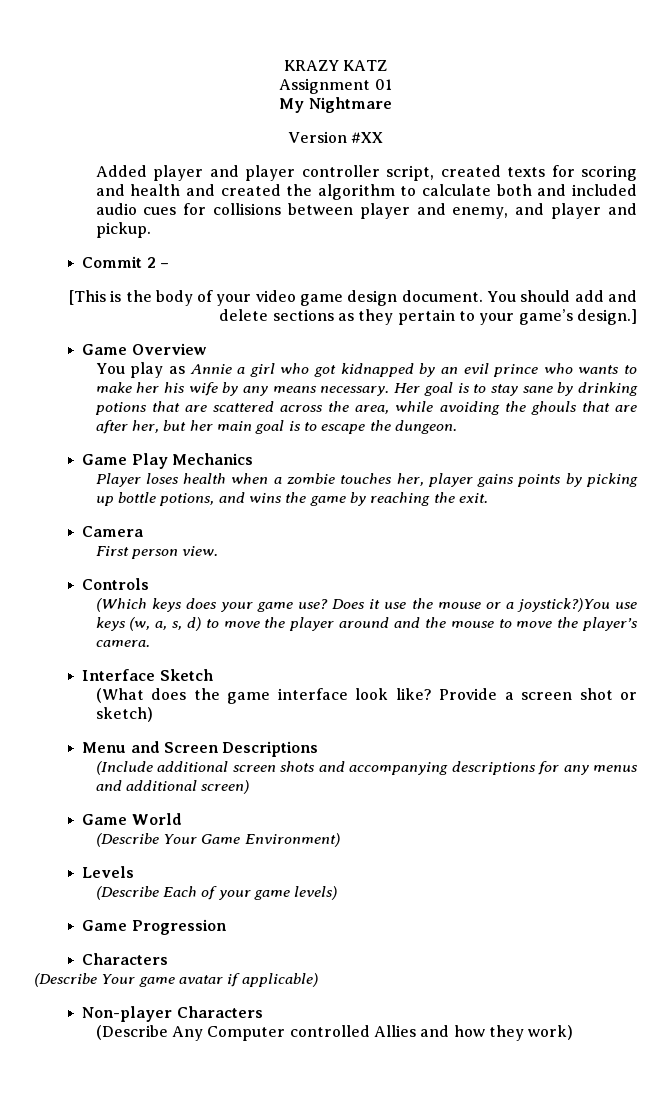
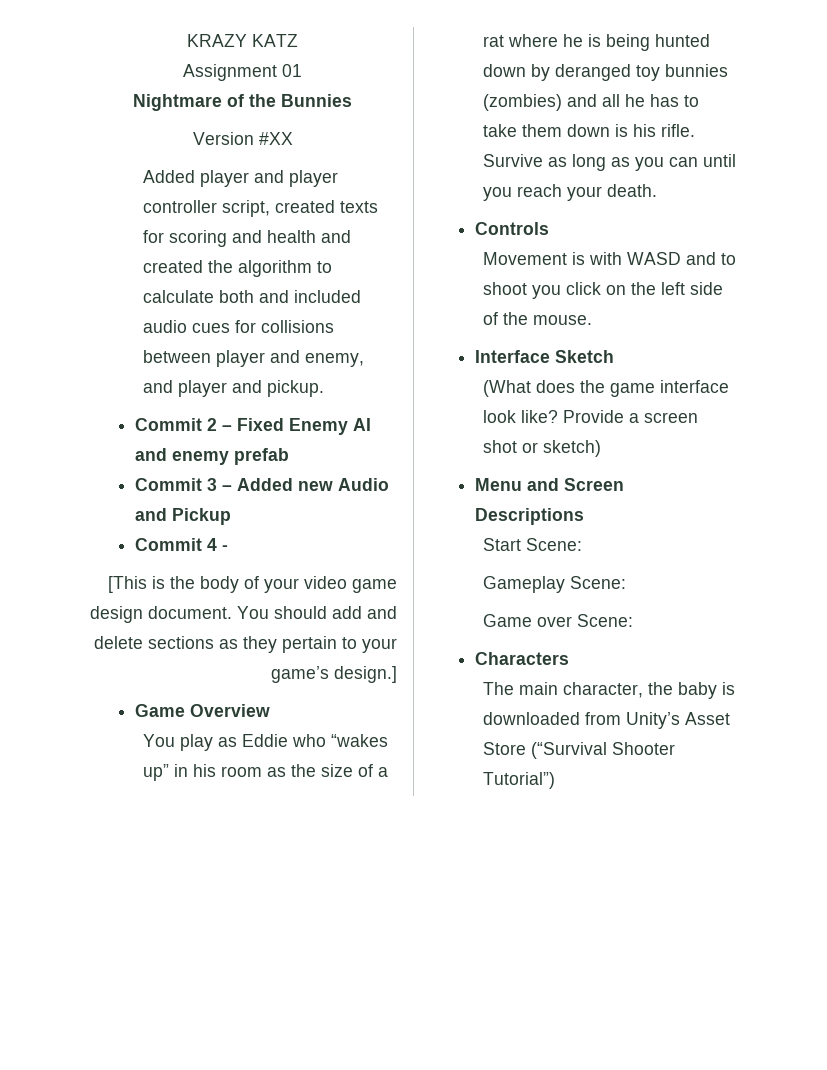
[279,98,305,113] My -> (302, 70) none
(392, 105) none -> [227,94,352,107] of the Bunnies
(170, 265) none -> [236,418,371,435] [134,448,289,465] [134,478,389,491] [134,508,231,525] [134,538,228,551] Fixed Enemy AI and enemy prefab // Commit 3 – Added new Audio and Pickup // Commit 4 -
[189,363,638,377] [95,382,638,396] [94,401,637,415] [95,420,457,434] [82,453,254,469] [95,473,638,487] [95,492,488,506] [82,526,145,537] [95,546,219,559] [82,578,150,590] [95,598,638,612] [95,617,638,631] [95,640,150,647] Annie a girl who got kidnapped by an evil prince who wants to make her his wife by any means necessary. Her goal is to stay sane by drinking potions that are scattered across the area, while avoiding the ghouls that are after her, but her main goal is to escape the dungeon. // Game Play Mechanics // Player loses health when a zombie touches her, player gains points by picking up bottle potions, and wins the game by reaching the exit. // Camera // First person view. // Controls // (Which keys does your game use? Does it use the mouse or a joystick?)You use keys (w, a, s, d) to move the player around and the mouse to move the player’s camera. -> [242,734,389,747] [143,764,389,781] [483,34,711,51] [483,64,729,81] [483,94,700,111] [483,124,696,137] [483,154,737,171] [483,184,658,201] [474,222,549,235] [483,252,737,265] [483,282,724,299] [483,312,593,325] Eddie who “wakes up” in his room as the size of a rat where he is being hunted down by deranged toy bunnies (zombies) and all he has to take them down is his rifle. Survive as long as you can until you reach your death. // Controls // Movement is with WASD and to shoot you click on the left side of the mouse.
[95,761,638,775] [95,780,250,794] [82,813,182,825] [95,833,340,847] [82,866,135,878] [95,886,338,900] [82,919,227,935] [82,953,169,965] [34,973,318,987] [82,1006,263,1022] [95,1025,574,1041] (Include additional screen shots and accompanying descriptions for any menus and additional screen) // Game World // (Describe Your Game Environment) // Levels // (Describe Each of your game levels) // Game Progression // Characters // (Describe Your game avatar if applicable) // Non-player Characters // (Describe Any Computer controlled Allies and how they work) -> [483,538,583,551] [483,576,627,593] [483,614,634,627] [474,652,569,665] [483,682,736,699] [483,712,731,729] [483,742,676,759] [483,772,556,789] Start Scene: // Gameplay Scene: // Game over Scene: // Characters // The main character, the baby is downloaded from Unity’s Asset Store (“Survival Shooter Tutorial”)

